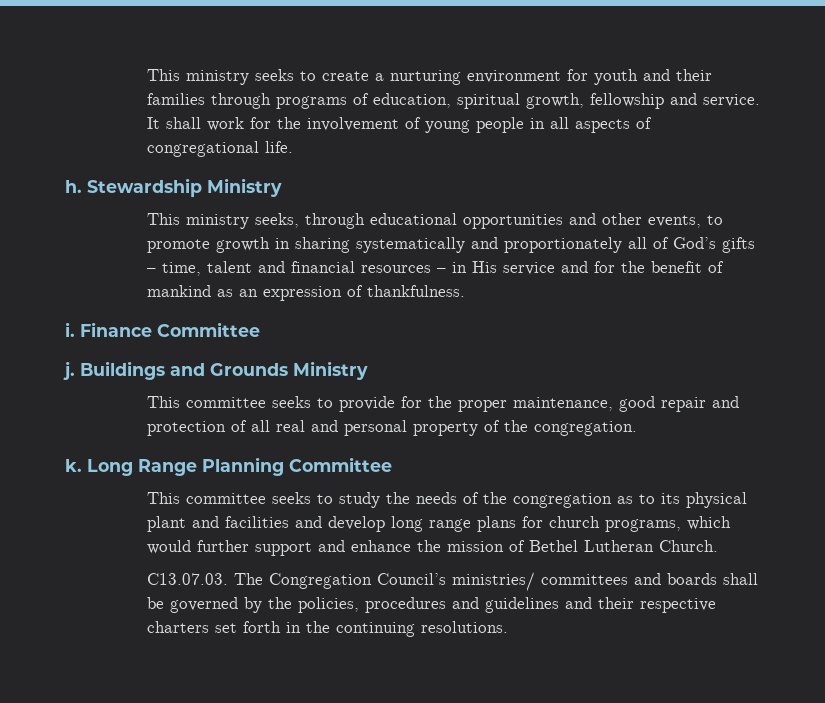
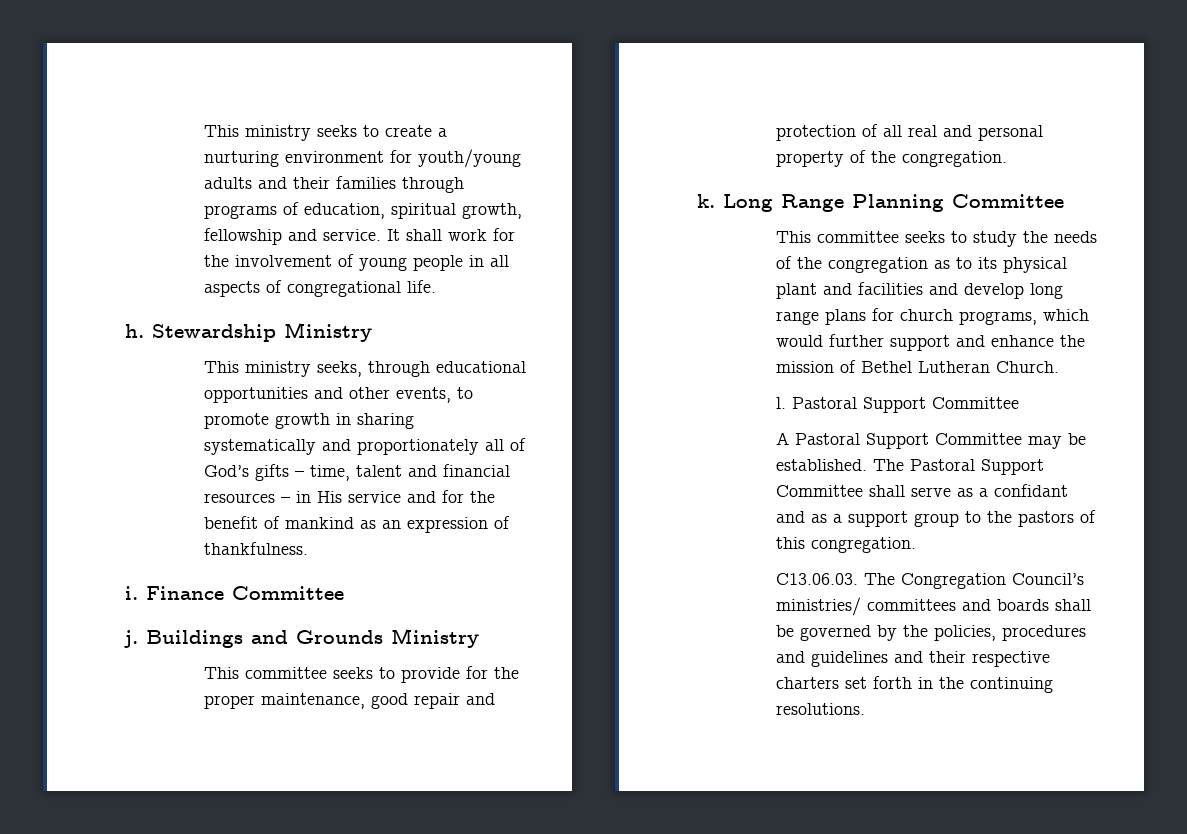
[593,69,638,85] youth -> [417,149,521,168] [203,177,252,189] youth/young adults
[146,573,228,585] C13.07.03. -> [775,397,1019,413] [775,432,1086,449] [775,459,1044,475] [775,484,1068,497] [775,510,1096,527] [775,537,916,553] [775,573,858,585] l. Pastoral Support Committee // A Pastoral Support Committee may be established. The Pastoral Support Committee shall serve as a confidant and as a support group to the pastors of this congregation. // C13.06.03.

